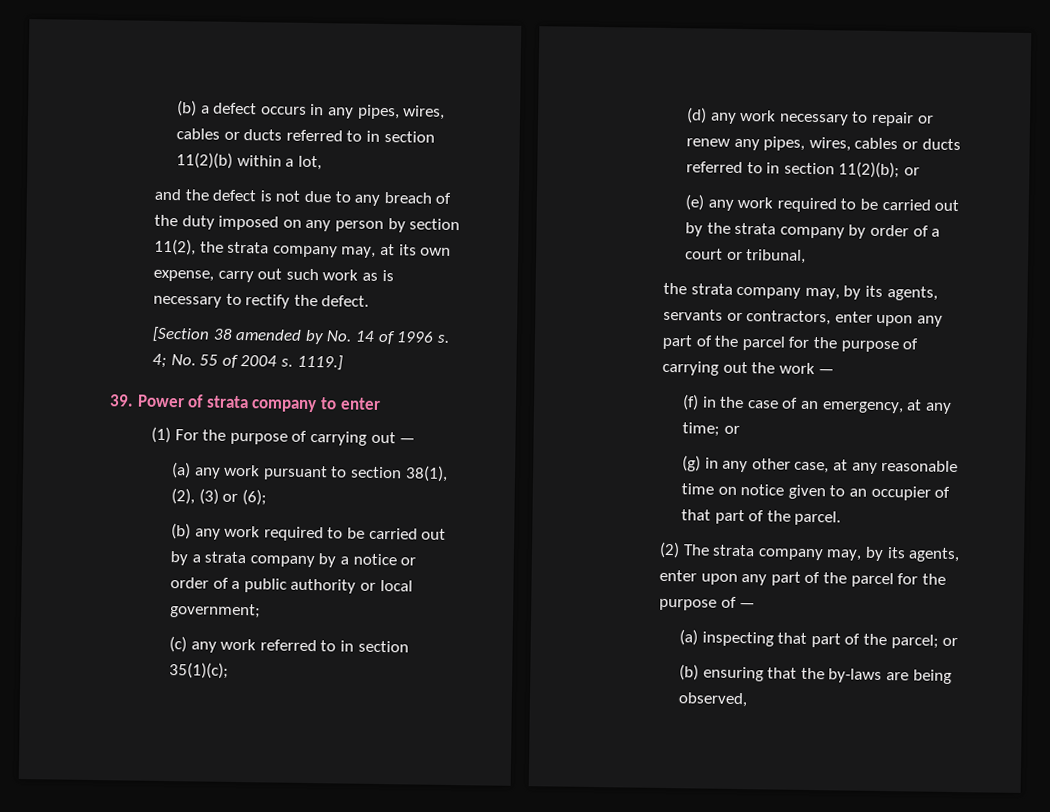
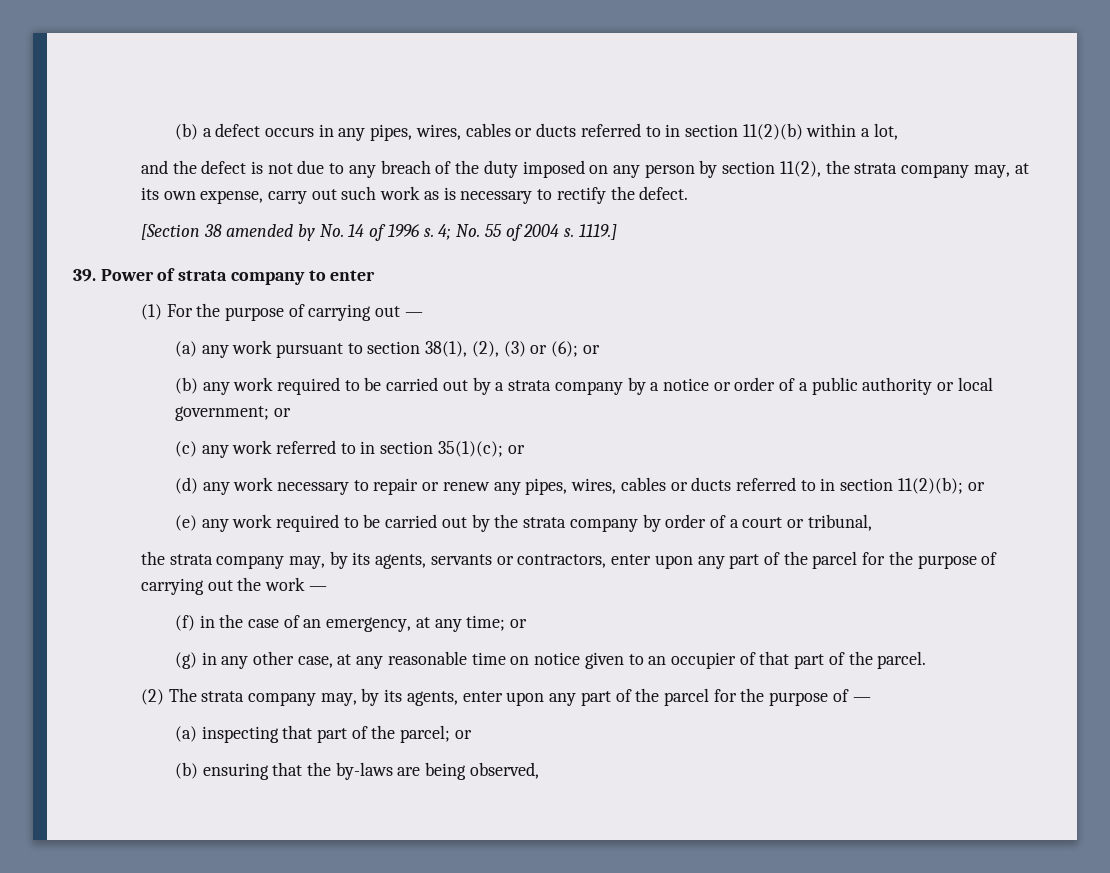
(267, 497) none -> [582,345,600,354] or
(262, 611) none -> [273,408,291,417] or
(230, 670) none -> [507,445,525,454] or

